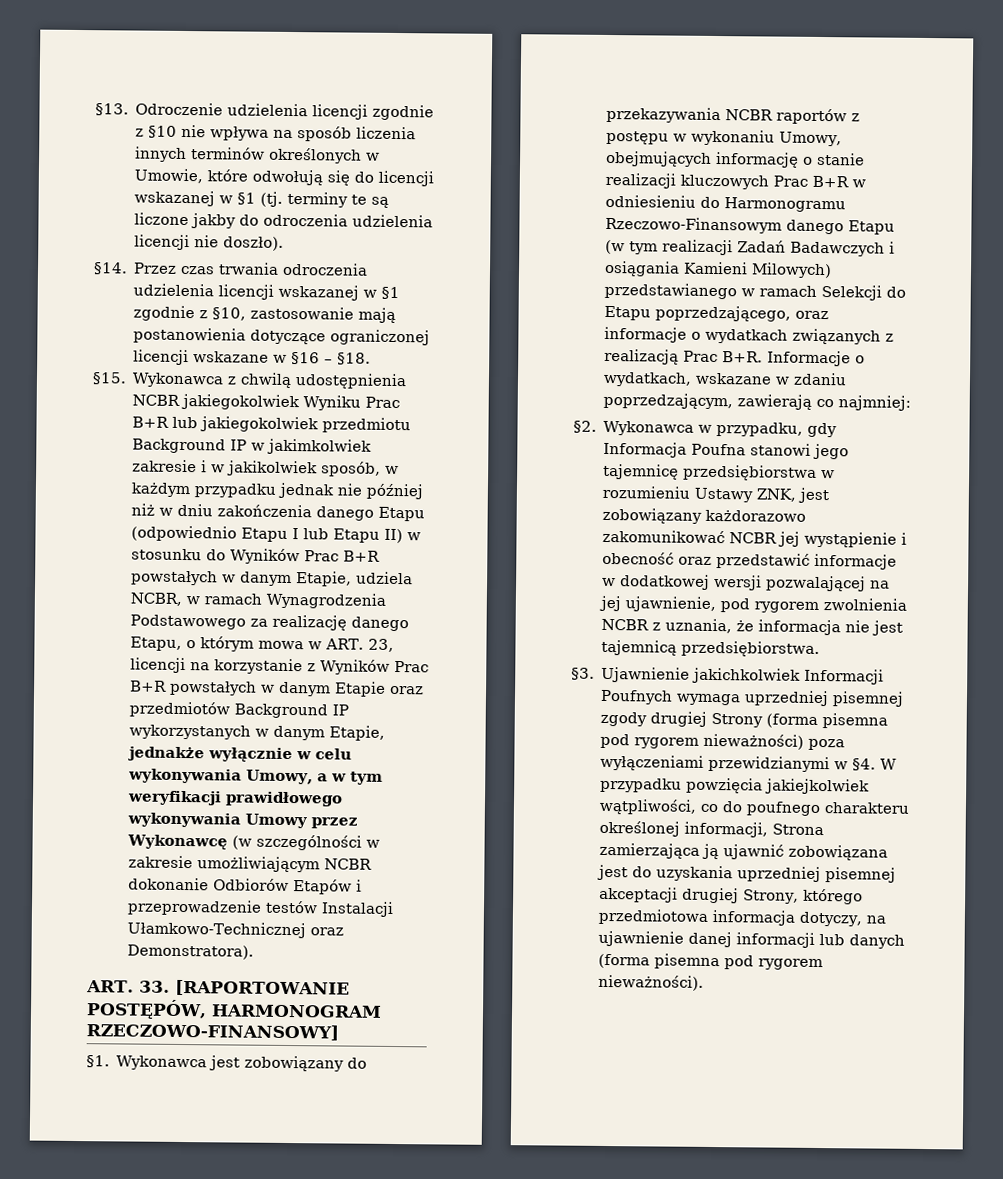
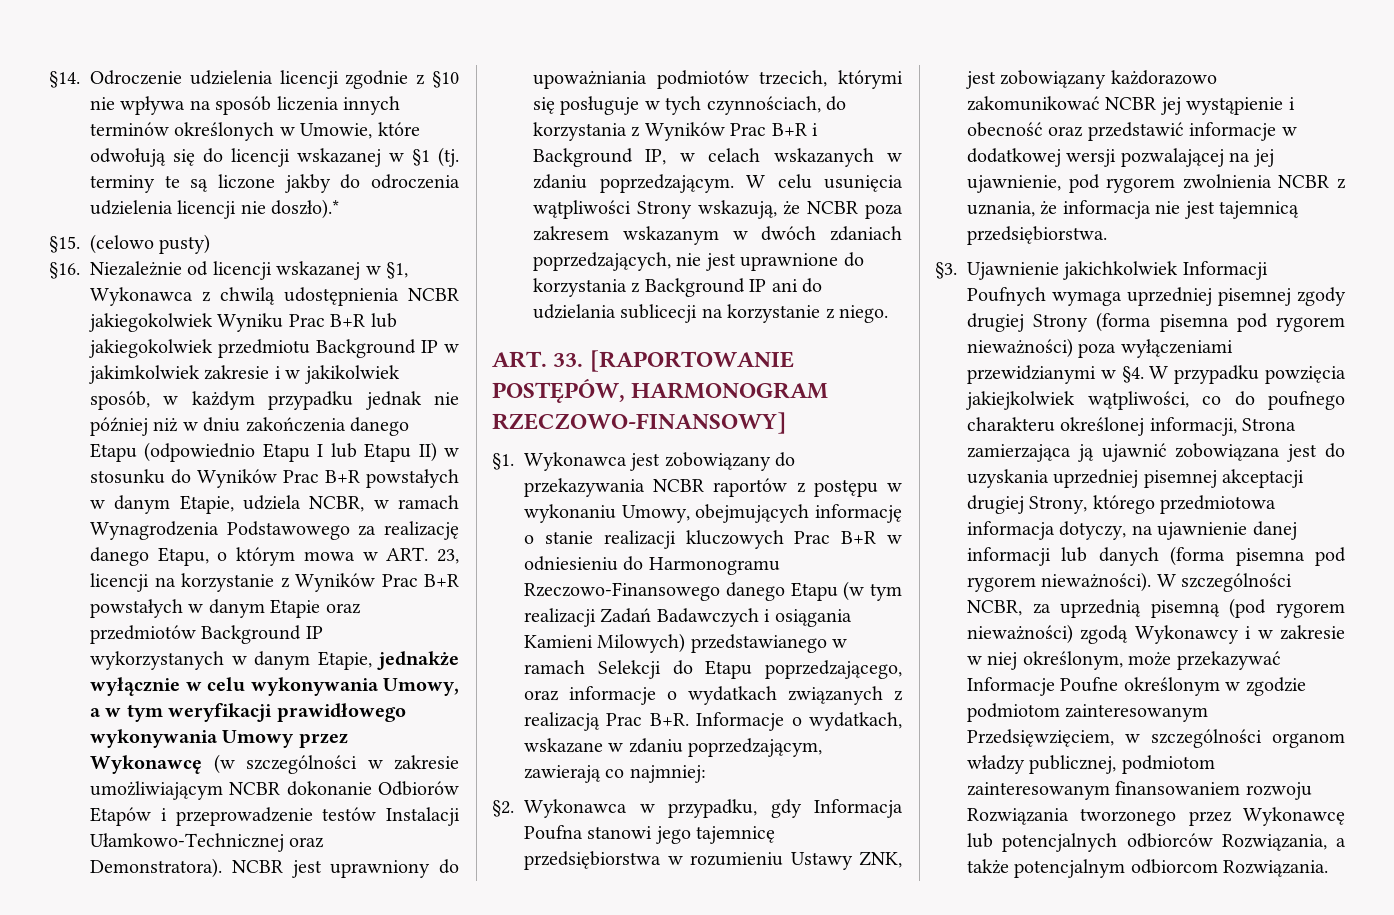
[95,103,129,116] §13. -> [49,71,80,88] §14.
[223,236,285,251] [93,262,369,276] [133,283,401,301] [133,305,397,323] [133,327,431,346] [133,349,372,366] [92,372,127,385] doszło). // §14. Przez czas trwania odroczenia udzielenia licencji wskazanej w §1 zgodnie z §10, zastosowanie mają postanowienia dotyczące ograniczonej licencji wskazane w §16 – §18. // §15. -> [271,199,340,219] [49,234,211,254] [49,261,408,280] doszło).* // §15. (celowo pusty) // §16. Niezależnie od licencji wskazanej w §1,
(255, 952) none -> [231,859,459,878] [533,70,903,89] [533,96,846,115] [533,122,818,141] [533,148,902,167] [533,174,903,193] [533,200,903,219] [533,226,902,245] [533,252,864,271] [533,278,822,297] [533,304,888,323] NCBR jest uprawniony do upoważniania podmiotów trzecich, którymi się posługuje w tych czynnościach, do korzystania z Wyników Prac B+R i Background IP, w celach wskazanych w zdaniu poprzedzającym. W celu usunięcia wątpliwości Strony wskazują, że NCBR poza zakresem wskazanym w dwóch zdaniach poprzedzających, nie jest uprawnione do korzystania z Background IP ani do udzielania sublicecji na korzystanie z niego.
[605,216,783,234] Rzeczowo-Finansowym -> [524,582,720,601] Rzeczowo-Finansowego
(705, 982) none -> [1156,573,1293,592] [967,598,1345,618] [967,624,1345,644] [967,651,1281,670] [967,677,1306,696] [967,703,1209,722] [967,729,1345,748] [967,755,1215,774] [967,781,1312,800] [967,807,1345,826] [967,833,1346,852] [967,859,1329,878] W szczególności NCBR, za uprzednią pisemną (pod rygorem nieważności) zgodą Wykonawcy i w zakresie w niej określonym, może przekazywać Informacje Poufne określonym w zgodzie podmiotom zainteresowanym Przedsięwzięciem, w szczególności organom władzy publicznej, podmiotom zainteresowanym finansowaniem rozwoju Rozwiązania tworzonego przez Wykonawcę lub potencjalnych odbiorców Rozwiązania, a także potencjalnym odbiorcom Rozwiązania.

